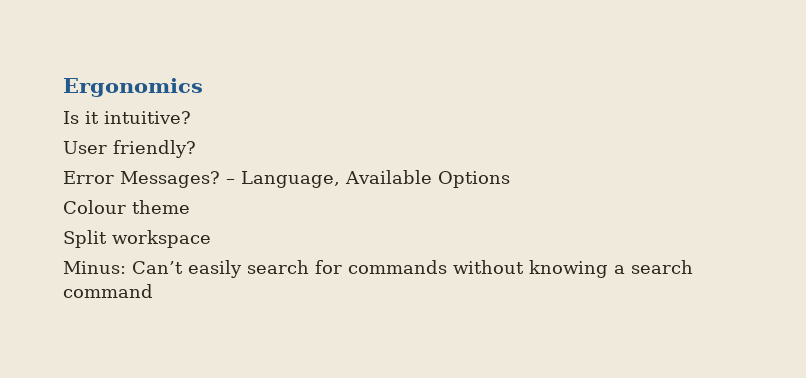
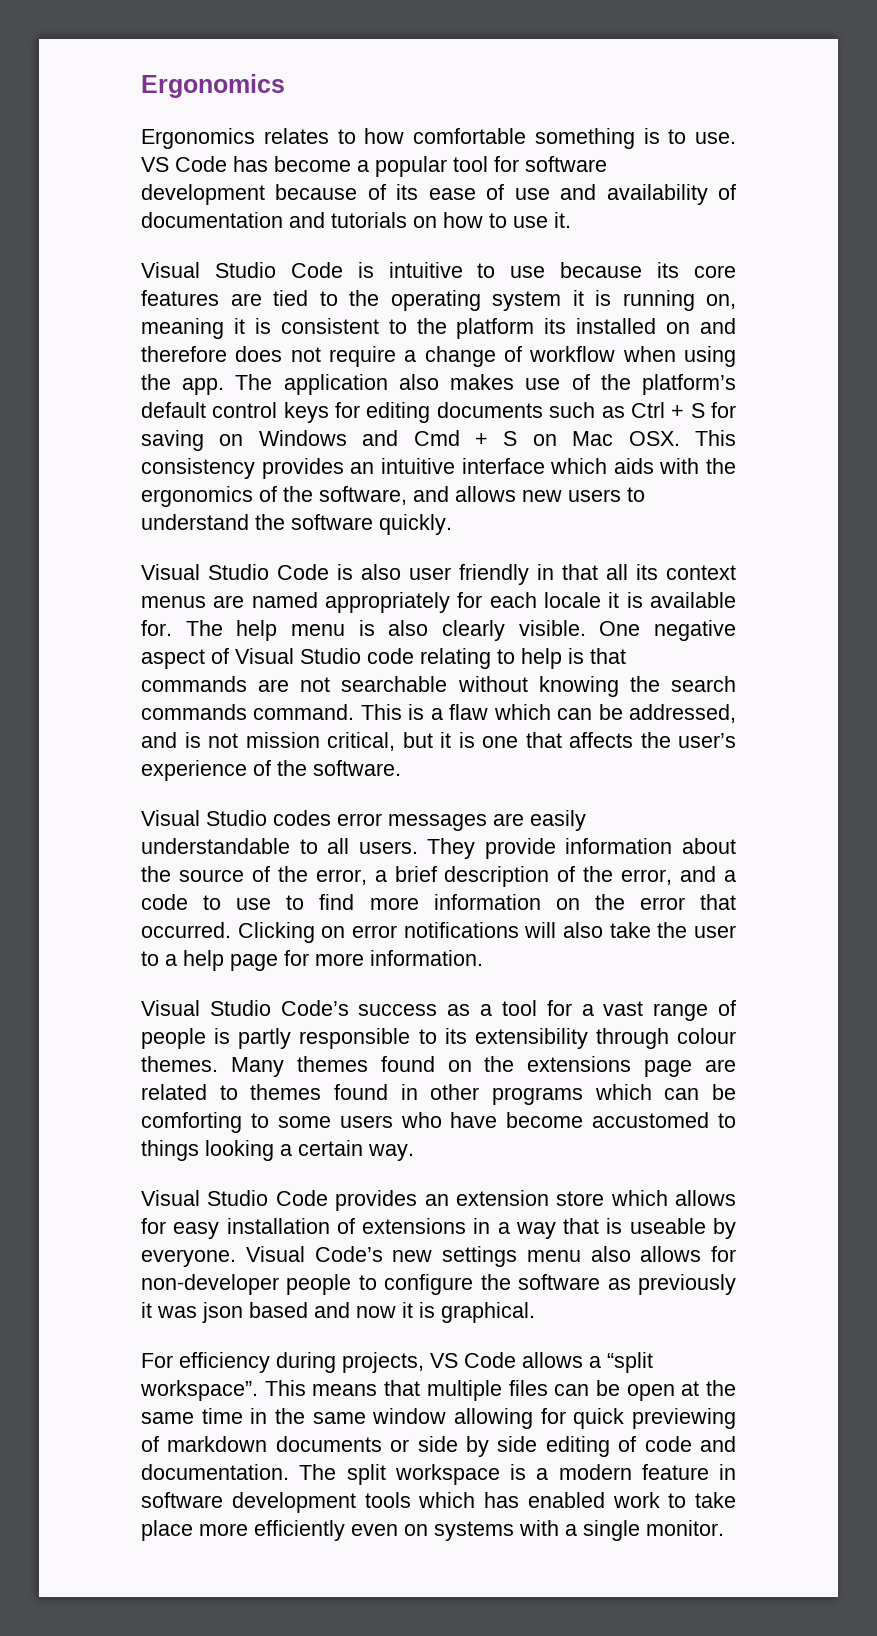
[63,111,191,124] [63,140,196,158] [63,170,510,188] [63,200,190,214] [63,230,211,248] [63,260,693,278] [63,284,153,298] Is it intuitive? // User friendly? // Error Messages? – Language, Available Options // Colour theme // Split workspace // Minus: Can’t easily search for commands without knowing a search command -> [141,128,736,149] [141,156,607,177] [141,184,737,205] [141,212,571,228] [141,262,737,278] [141,290,736,311] [141,318,736,339] [141,346,736,367] [141,374,736,395] [141,402,737,423] [141,430,736,451] [141,458,736,479] [141,486,645,507] [141,514,452,535] [141,564,736,585] [141,592,736,613] [141,620,736,641] [141,648,626,669] [141,676,736,697] [141,704,737,723] [141,732,736,751] [141,760,401,781] [141,810,586,831] [141,838,736,859] [141,866,736,887] [141,894,737,910] [141,922,736,943] [141,950,483,971] [141,1000,736,1021] [141,1028,736,1049] [141,1056,736,1077] [141,1084,736,1105] [141,1112,736,1133] [141,1140,414,1161] [141,1190,736,1211] [141,1218,736,1239] [141,1246,736,1267] [141,1274,736,1295] [141,1302,535,1323] [141,1352,653,1373] [140,1380,736,1401] [141,1408,736,1429] [141,1436,736,1457] [141,1464,736,1485] [141,1492,736,1513] [141,1520,724,1541] Ergonomics relates to how comfortable something is to use. VS Code has become a popular tool for software development because of its ease of use and availability of documentation and tutorials on how to use it. // Visual Studio Code is intuitive to use because its core features are tied to the operating system it is running on, meaning it is consistent to the platform its installed on and therefore does not require a change of workflow when using the app. The application also makes use of the platform’s default control keys for editing documents such as Ctrl + S for saving on Windows and Cmd + S on Mac OSX. This consistency provides an intuitive interface which aids with the ergonomics of the software, and allows new users to understand the software quickly. // Visual Studio Code is also user friendly in that all its context menus are named appropriately for each locale it is available for. The help menu is also clearly visible. One negative aspect of Visual Studio code relating to help is that commands are not searchable without knowing the search commands command. This is a flaw which can be addressed, and is not mission critical, but it is one that affects the user’s experience of the software. // Visual Studio codes error messages are easily understandable to all users. They provide information about the source of the error, a brief description of the error, and a code to use to find more information on the error that occurred. Clicking on error notifications will also take the user to a help page for more information. // Visual Studio Code’s success as a tool for a vast range of people is partly responsible to its extensibility through colour themes. Many themes found on the extensions page are related to themes found in other programs which can be comforting to some users who have become accustomed to things looking a certain way. // Visual Studio Code provides an extension store which allows for easy installation of extensions in a way that is useable by everyone. Visual Code’s new settings menu also allows for non-developer people to configure the software as previously it was json based and now it is graphical. // For efficiency during projects, VS Code allows a “split workspace”. This means that multiple files can be open at the same time in the same window allowing for quick previewing of markdown documents or side by side editing of code and documentation. The split workspace is a modern feature in software development tools which has enabled work to take place more efficiently even on systems with a single monitor.

